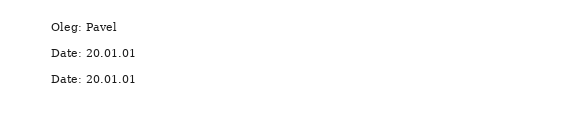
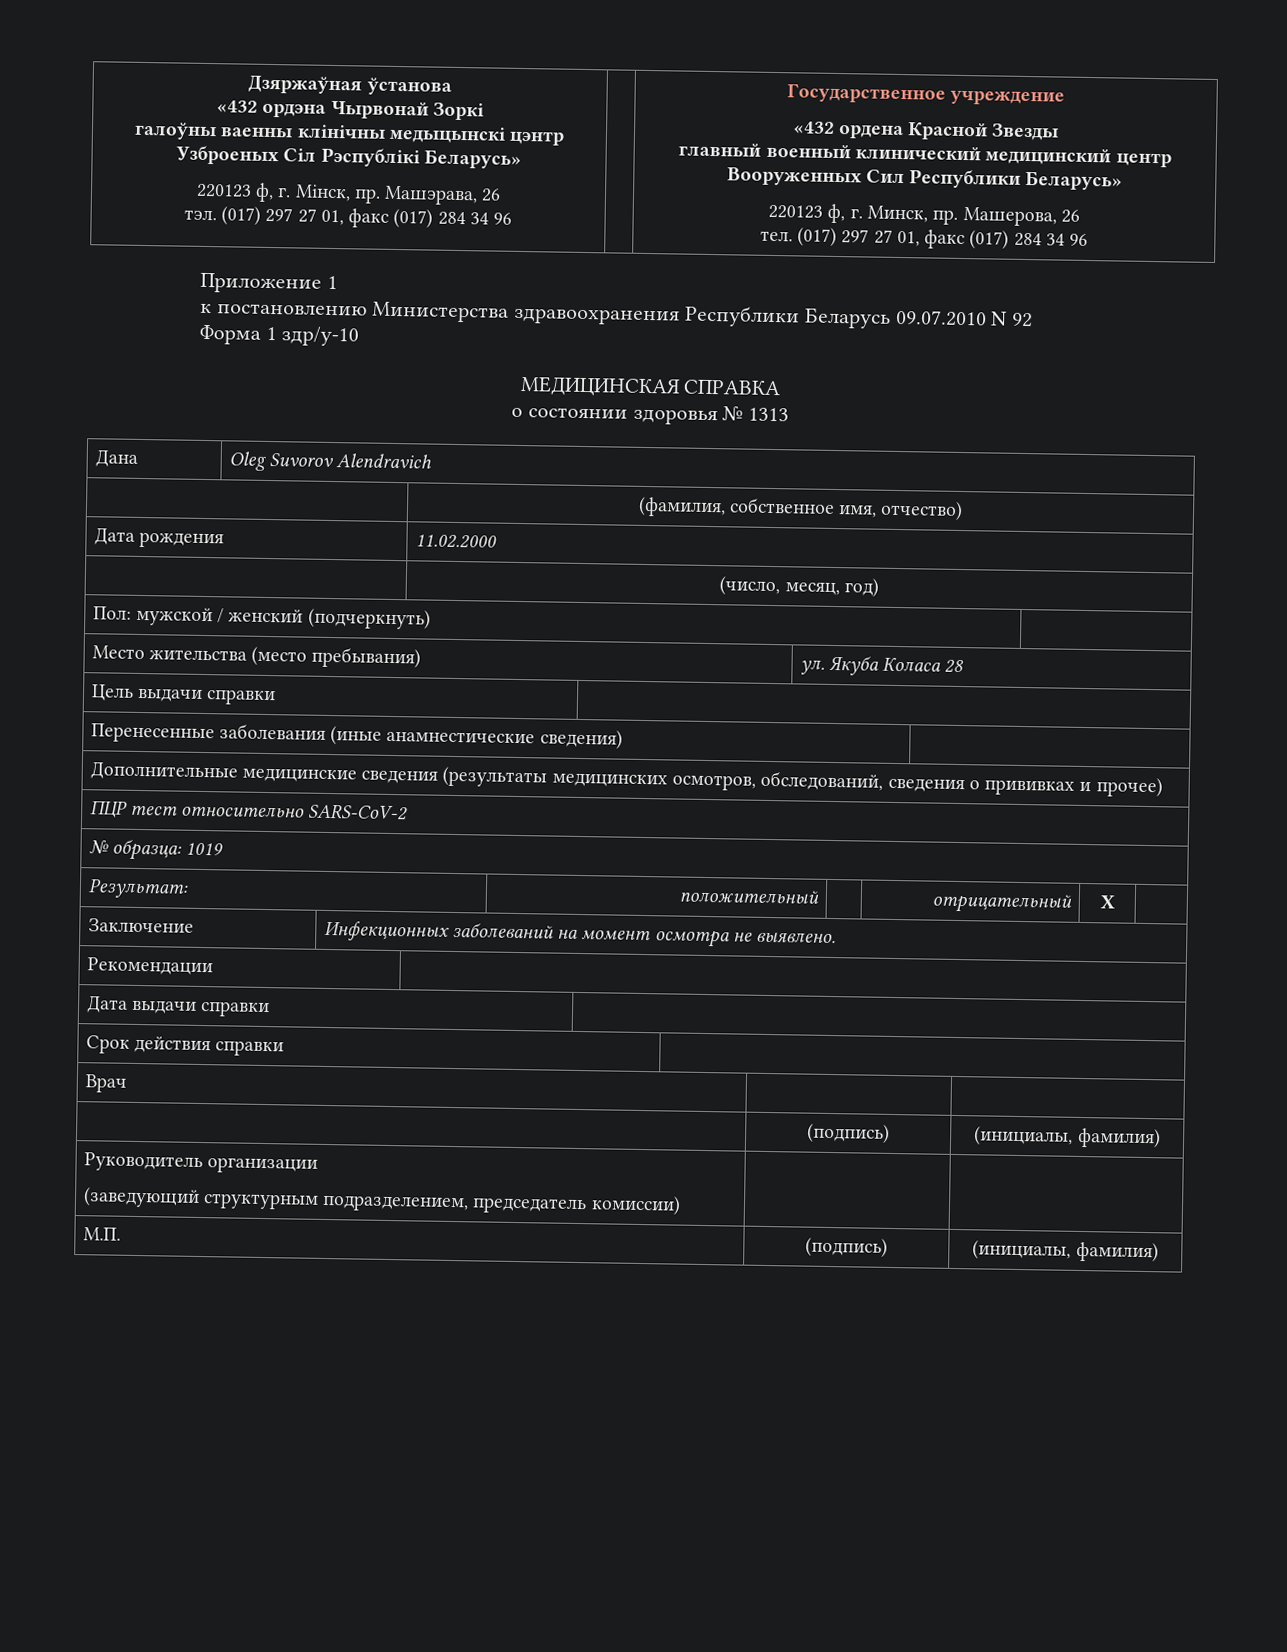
[51,22,117,33] [51,49,136,57] [51,75,136,83] Oleg: Pavel // Date: 20.01.01 // Date: 20.01.01 -> [248,75,452,96] [216,100,485,121] [133,121,566,146] [176,145,522,169] [195,182,502,206] [183,206,513,228] [786,83,1066,106] [792,121,1061,141] [678,142,1172,168] [726,167,1124,191] [768,203,1080,227] [759,227,1089,250] [199,272,338,294] [199,301,1034,329] [198,324,360,347] [519,375,782,398] [510,406,790,426] [94,449,138,467] [228,451,433,471] [637,496,964,521] [93,527,224,549] [414,534,497,549] [719,576,879,597] [92,606,431,630] [91,645,422,669] [799,655,965,676] [90,684,277,706] [90,723,623,749] [89,761,1163,798] [89,800,409,821] [88,839,225,861] [87,878,189,899] [679,888,820,904] [932,892,1073,914] [1099,895,1115,909] [87,918,194,933] [323,920,837,948] [86,957,213,976] [85,995,271,1018] [85,1035,285,1057] [84,1074,127,1093] [806,1123,890,1143] [973,1126,1161,1149] [83,1152,318,1174] [82,1187,681,1215] [82,1227,121,1241] [804,1237,888,1257] [972,1240,1159,1263] Дзяржаўная ўстанова // «432 ордэна Чырвонай Зоркi // галоўны ваенны клiнiчны медыцынскi цэнтр Узброеных Сiл Рэспублiкi Беларусь» // 220123 ф, г. Мiнск, пр. Машэрава, 26 // тэл. (017) 297 27 01, факс (017) 284 34 96 | | Государственное учреждение // «432 ордена Красной Звезды // главный военный клинический медицинский центр Вооруженных Сил Республики Беларусь» // 220123 ф, г. Минск, пр. Машерова, 26 // тел. (017) 297 27 01, факс (017) 284 34 96 // Приложение 1 // к постановлению Министерства здравоохранения Республики Беларусь 09.07.2010 N 92 // Форма 1 здр/у-10 // МЕДИЦИНСКАЯ СПРАВКА // о состоянии здоровья № 1313 // Дана | Oleg Suvorov Alendravich // | (фамилия, собственное имя, отчество) // Дата рождения | 11.02.2000 // | (число, месяц, год) // Пол: мужской / женский (подчеркнуть) | // Место жительства (место пребывания) | ул. Якуба Коласа 28 // Цель выдачи справки | // Перенесенные заболевания (иные анамнестические сведения) | // Дополнительные медицинские сведения (результаты медицинских осмотров, обследований, сведения о прививках и прочее) // ПЦР тест относительно SARS-CoV-2 // № образца: 1019 // Результат: | положительный | | отрицательный | Х | // Заключение | Инфекционных заболеваний на момент осмотра не выявлено. // Рекомендации | // Дата выдачи справки | // Срок действия справки | // Врач | | // | (подпись) | (инициалы, фамилия) // Руководитель организации // (заведующий структурным подразделением, председатель комиссии) | | // М.П. | (подпись) | (инициалы, фамилия)

